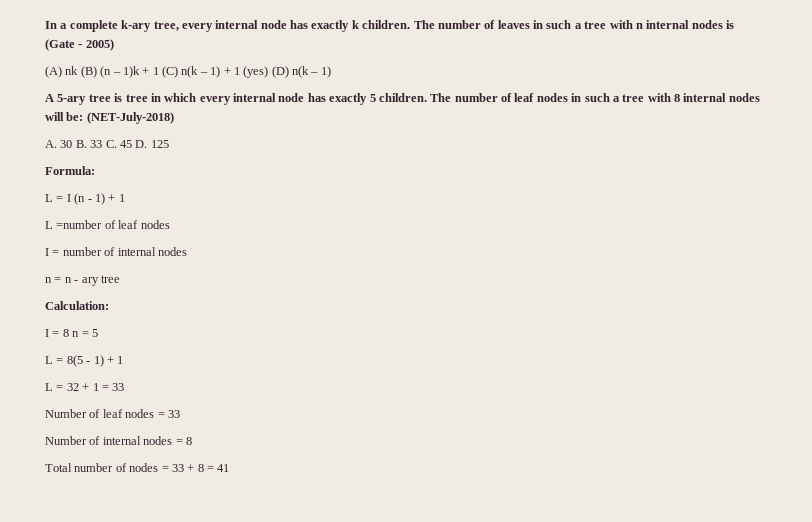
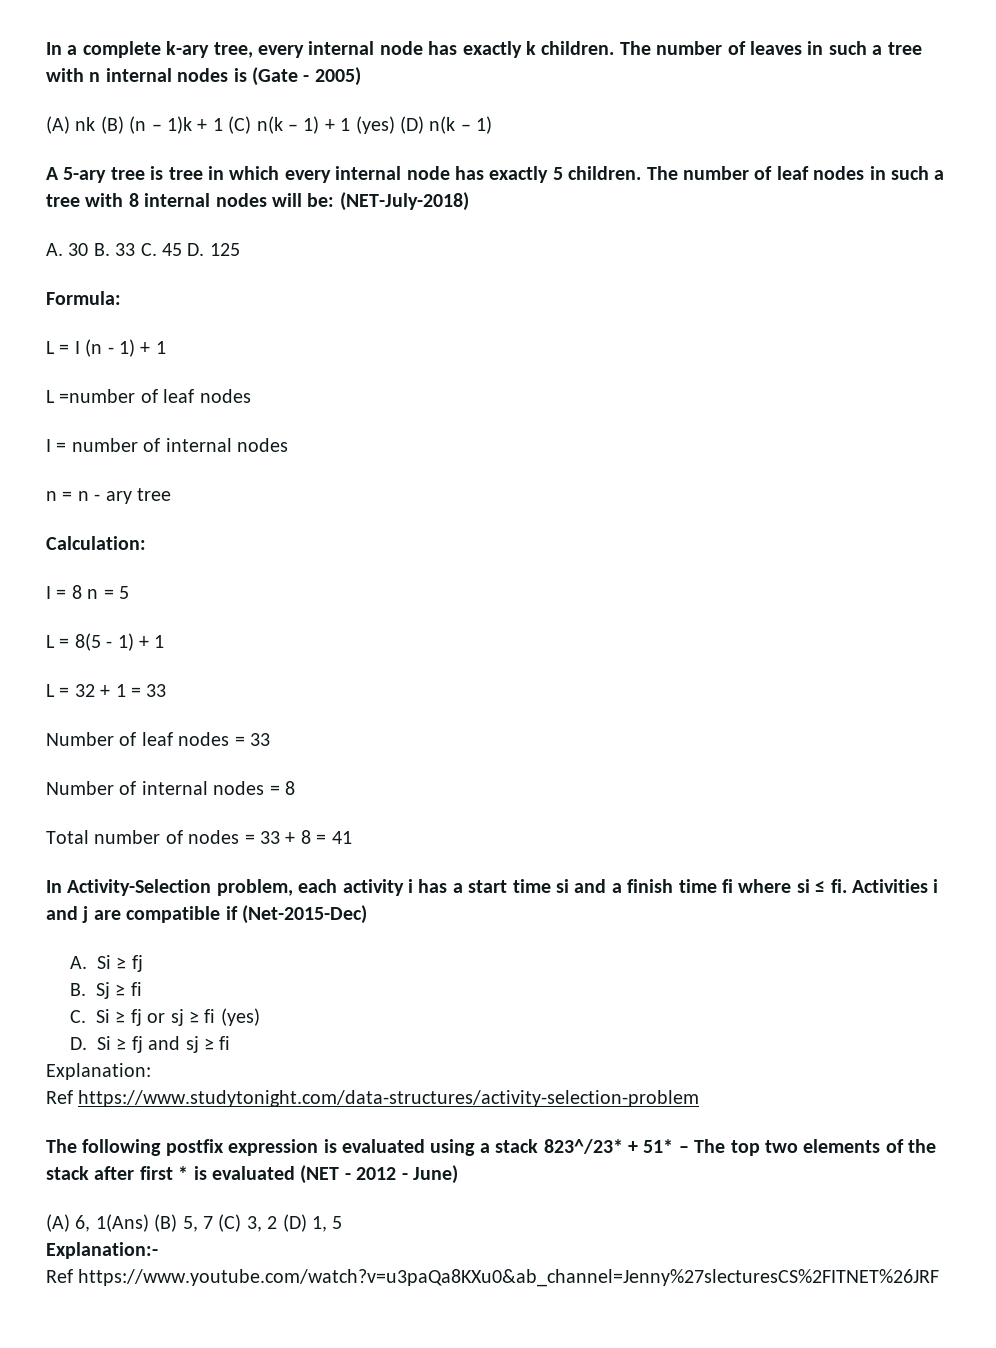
(230, 468) none -> [46,879,939,896] [46,905,367,924] [70,955,143,972] [70,982,142,999] [70,1008,260,1026] [70,1036,231,1053] [46,1063,151,1080] [46,1090,700,1107] [46,1139,937,1156] [46,1165,458,1184] [46,1214,343,1232] [46,1242,158,1259] [46,1269,940,1287] // In Activity-Selection problem, each activity i has a start time si and a finish time fi where si ≤ fi. Activities i and j are compatible if (Net-2015-Dec) // A. Si ≥ fj // B. Sj ≥ fi // C. Si ≥ fj or sj ≥ fi (yes) // D. Si ≥ fj and sj ≥ fi // Explanation: // Ref https://www.studytonight.com/data-structures/activity-selection-problem // The following postfix expression is evaluated using a stack 823^/23* + 51* – The top two elements of the stack after first * is evaluated (NET - 2012 - June) // (A) 6, 1(Ans) (B) 5, 7 (C) 3, 2 (D) 1, 5 // Explanation:- // Ref https://www.youtube.com/watch?v=u3paQa8KXu0&ab_channel=Jenny%27slecturesCS%2FITNET%26JRF

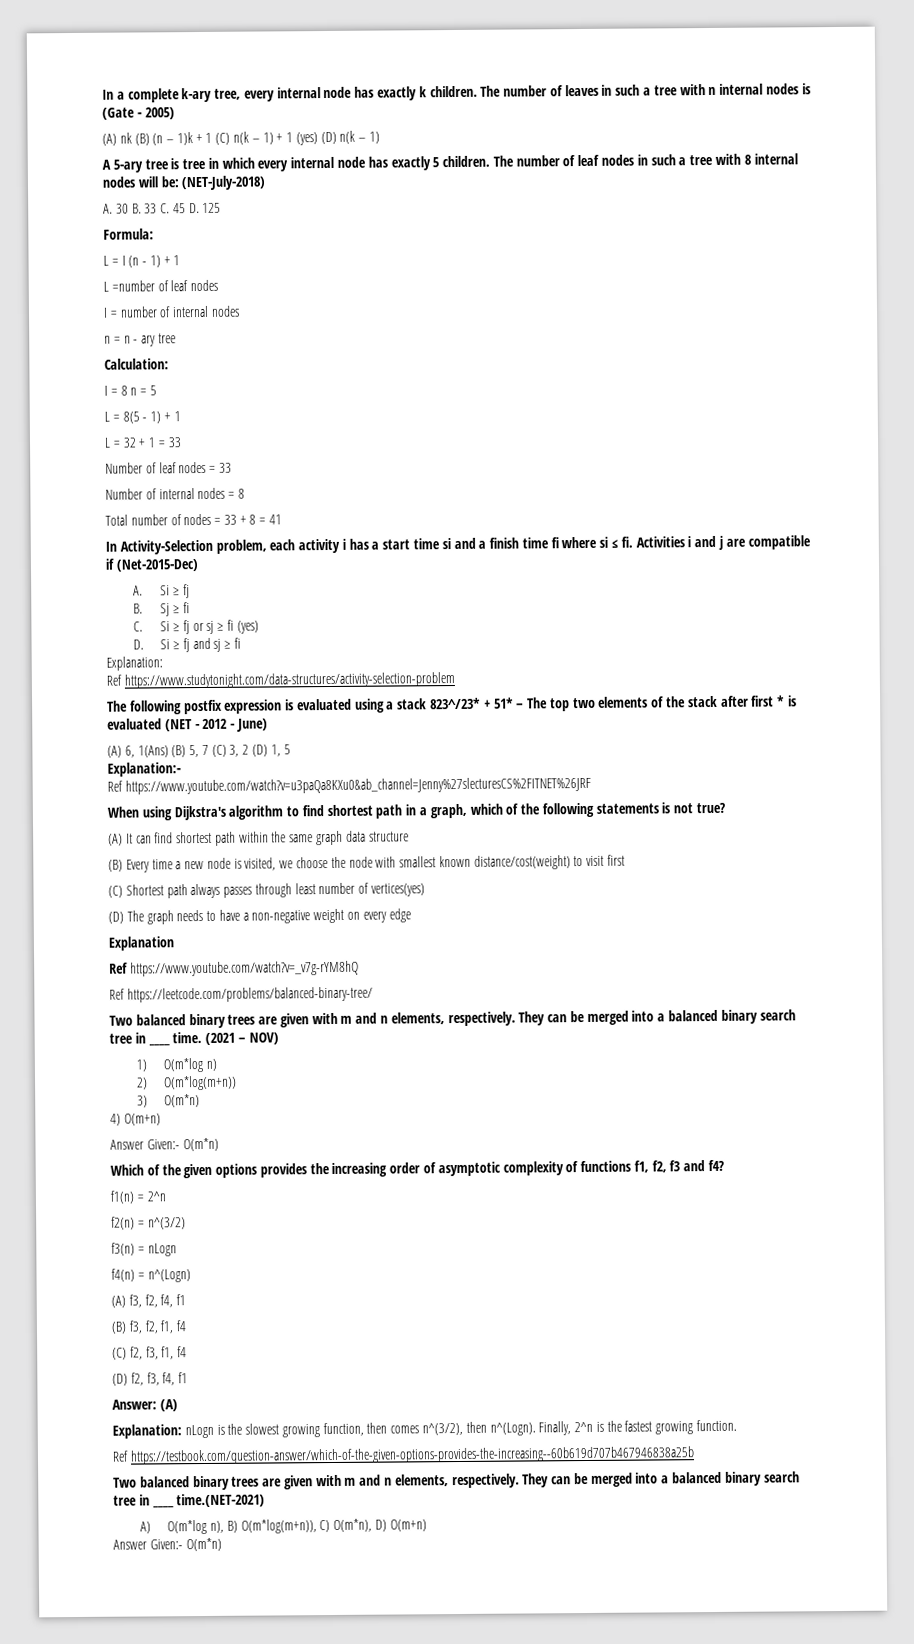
(940, 1278) none -> [107,802,726,821] [108,830,409,846] [108,854,626,873] [108,882,426,899] [108,908,411,925] [108,936,174,951] [109,960,359,977] [109,986,373,1003] [109,1009,796,1029] [109,1032,279,1046] [136,1057,218,1073] [136,1075,238,1091] [137,1094,201,1108] [110,1113,161,1126] [110,1137,219,1152] [110,1159,725,1179] [110,1190,166,1204] [111,1216,186,1230] [111,1242,177,1257] [111,1268,191,1283] [111,1294,187,1308] [111,1320,187,1334] [112,1346,188,1360] [112,1372,189,1386] [112,1399,178,1412] [112,1419,738,1439] [112,1446,695,1465] [113,1471,800,1491] [113,1493,266,1508] [140,1518,427,1535] [113,1537,222,1552] // When using Dijkstra's algorithm to find shortest path in a graph, which of the following statements is not true? // (A) It can find shortest path within the same graph data structure // (B) Every time a new node is visited, we choose the node with smallest known distance/cost(weight) to visit first // (C) Shortest path always passes through least number of vertices(yes) // (D) The graph needs to have a non-negative weight on every edge // Explanation // Ref https://www.youtube.com/watch?v=_v7g-rYM8hQ // Ref https://leetcode.com/problems/balanced-binary-tree/ // Two balanced binary trees are given with m and n elements, respectively. They can be merged into a balanced binary search tree in ____ time. (2021 – NOV) // 1) O(m*log n) // 2) O(m*log(m+n)) // 3) O(m*n) // 4) O(m+n) // Answer Given:- O(m*n) // Which of the given options provides the increasing order of asymptotic complexity of functions f1, f2, f3 and f4? // f1(n) = 2^n // f2(n) = n^(3/2) // f3(n) = nLogn // f4(n) = n^(Logn) // (A) f3, f2, f4, f1 // (B) f3, f2, f1, f4 // (C) f2, f3, f1, f4 // (D) f2, f3, f4, f1 // Answer: (A) // Explanation: nLogn is the slowest growing function, then comes n^(3/2), then n^(Logn). Finally, 2^n is the fastest growing function. // Ref https://testbook.com/question-answer/which-of-the-given-options-provides-the-increasing--60b619d707b467946838a25b // Two balanced binary trees are given with m and n elements, respectively. They can be merged into a balanced binary search tree in ____ time.(NET-2021) // A) O(m*log n), B) O(m*log(m+n)), C) O(m*n), D) O(m+n) // Answer Given:- O(m*n)

